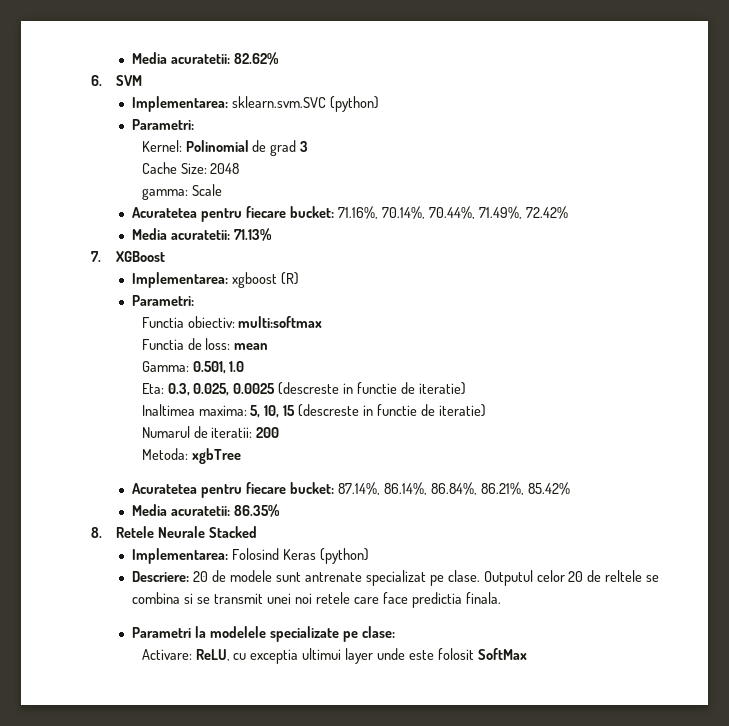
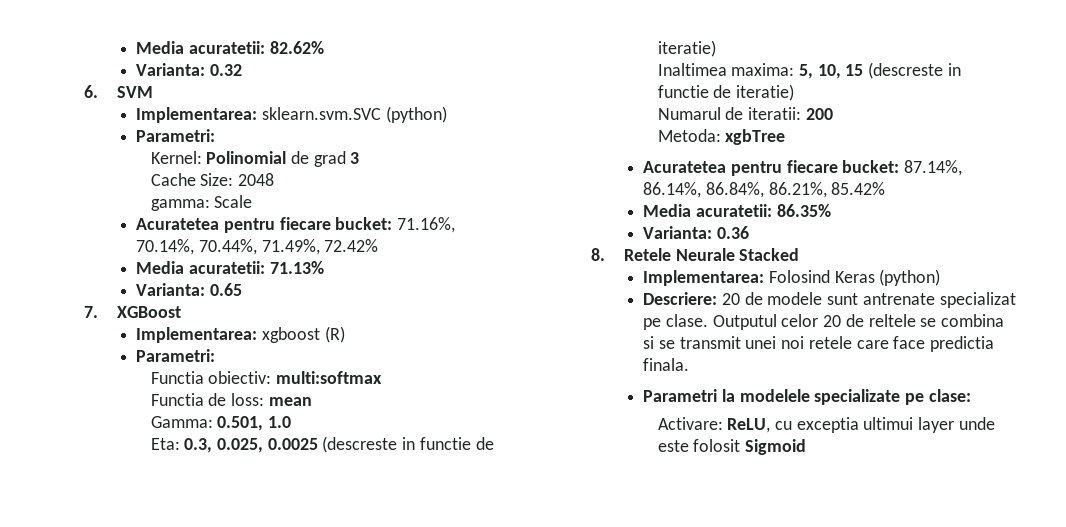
(280, 58) none -> [136,63,242,76] // Varianta: 0.32
(273, 234) none -> [136,283,242,296] // Varianta: 0.65
(281, 510) none -> [643,226,749,239] // Varianta: 0.36
[477,648,527,660] SoftMax -> [744,439,806,455] Sigmoid

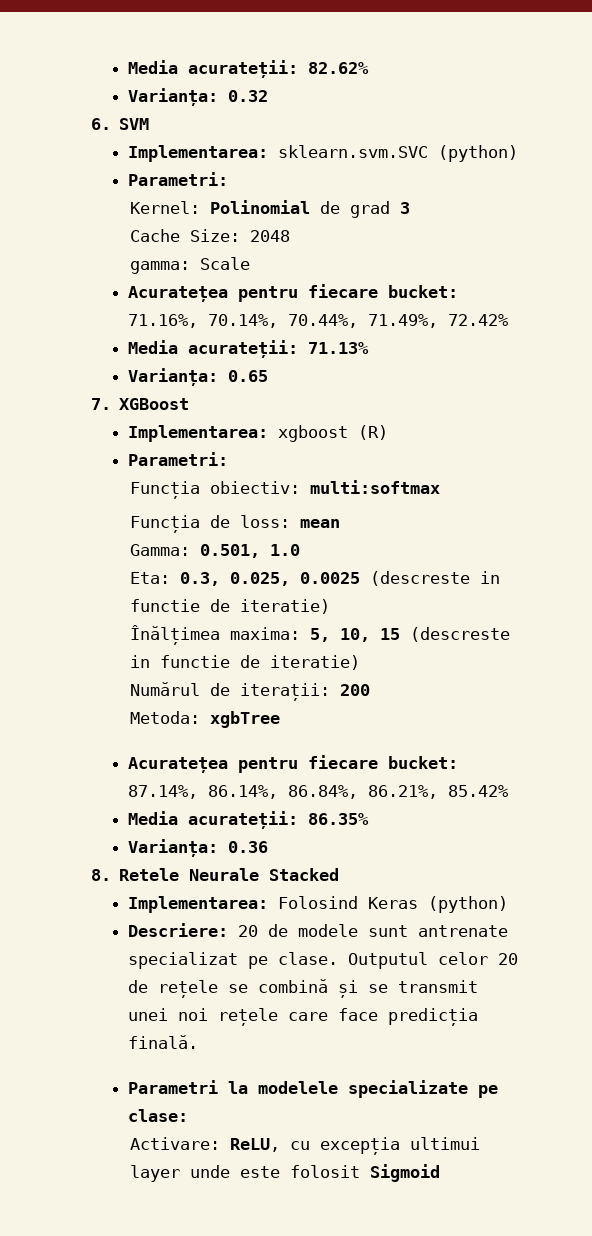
[136,41,265,54] Media acuratetii: -> [128,60,299,78] Media acurateții:
[136,63,206,76] Varianta: -> [128,88,219,106] Varianța:
[136,218,220,230] Acuratetea -> [128,286,229,302] Acuratețea
[188,261,265,274] acuratetii: -> [188,340,299,358] acurateții:
[136,283,206,296] Varianta: -> [128,368,219,386] Varianța:
[150,371,204,384] Functia -> [129,481,200,499] Funcția
[150,393,204,406] Functia -> [129,515,200,533] Funcția
[657,63,727,76] Inaltimea -> [129,625,220,645] Înălțimea
[657,107,801,120] Numarul de iteratii: -> [129,682,330,701] Numărul de iterații:
[643,161,727,173] Acuratetea -> [128,757,229,773] Acuratețea
[695,204,772,217] acuratetii: -> [188,811,299,829] acurateții:
[643,226,713,239] Varianta: -> [128,839,219,857] Varianța:
[868,314,1005,327] [643,336,655,349] reltele se combina si -> [158,979,359,998] rețele se combină și
[808,336,852,349] retele -> [218,1008,279,1026] rețele
[930,336,995,352] [643,358,690,371] predictia finala. -> [388,1008,479,1026] [128,1035,199,1049] predicția finală.
[796,417,859,433] exceptia -> [319,1137,400,1155] excepția

